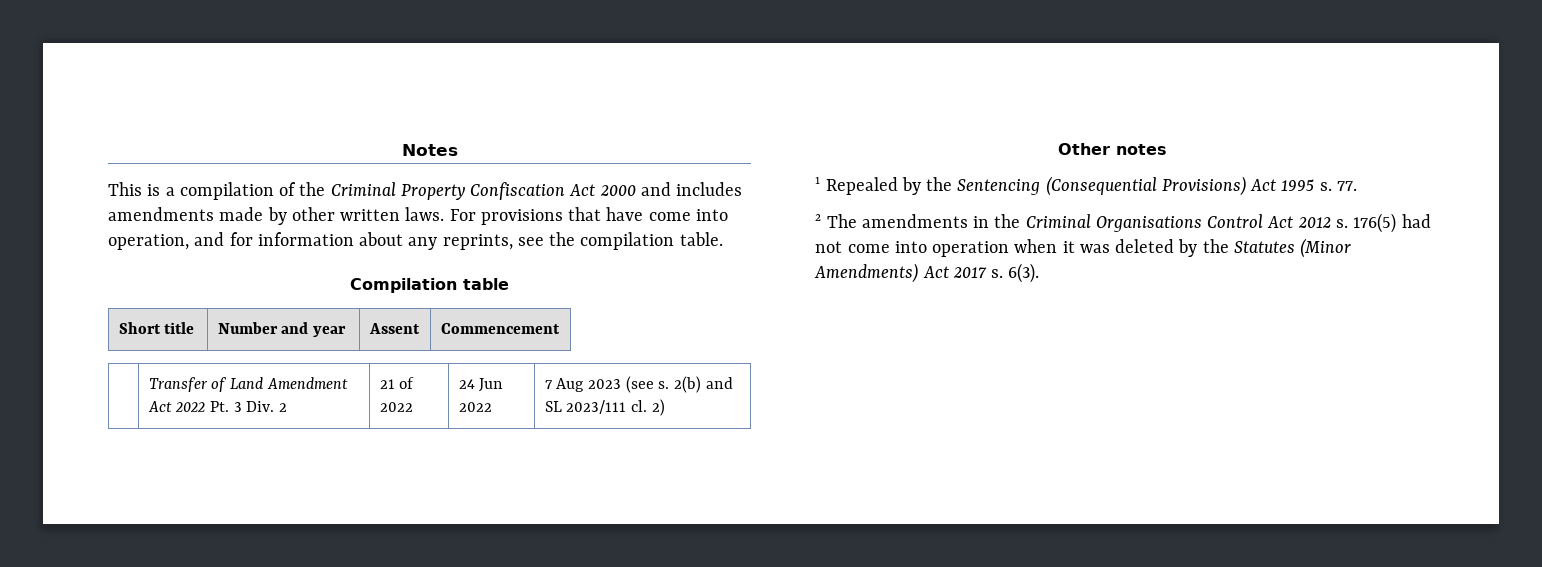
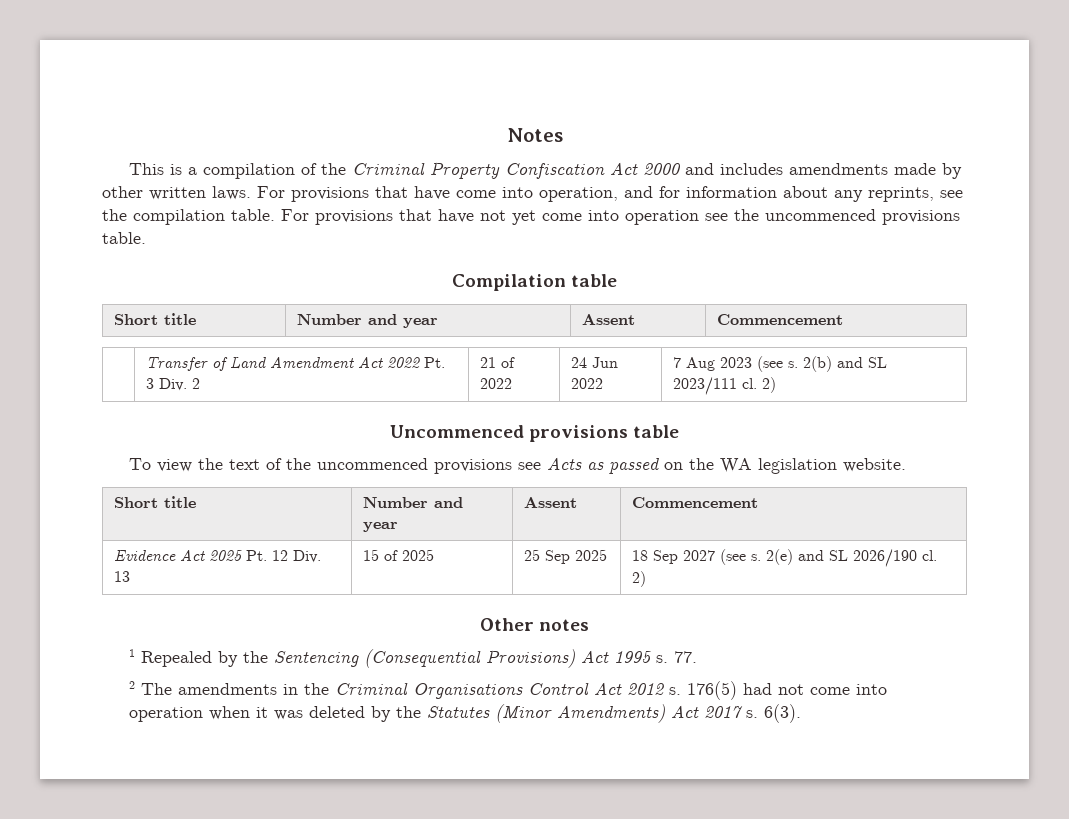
(723, 239) none -> [281,209,960,225] [102,232,146,244] For provisions that have not yet come into operation see the uncommenced provisions table.
(665, 407) none -> [389,425,680,442] [129,457,907,474] [113,496,196,508] [362,497,463,508] [362,522,398,532] [523,497,577,508] [631,497,758,508] [113,549,321,563] [113,571,130,582] [362,549,434,561] [523,549,607,564] [631,549,937,567] [631,571,646,587] // Uncommenced provisions table // To view the text of the uncommenced provisions see Acts as passed on the WA legislation website. // Short title | Number and year | Assent | Commencement // Evidence Act 2025 Pt. 12 Div. 13 | 15 of 2025 | 25 Sep 2025 | 18 Sep 2027 (see s. 2(e) and SL 2026/190 cl. 2)

